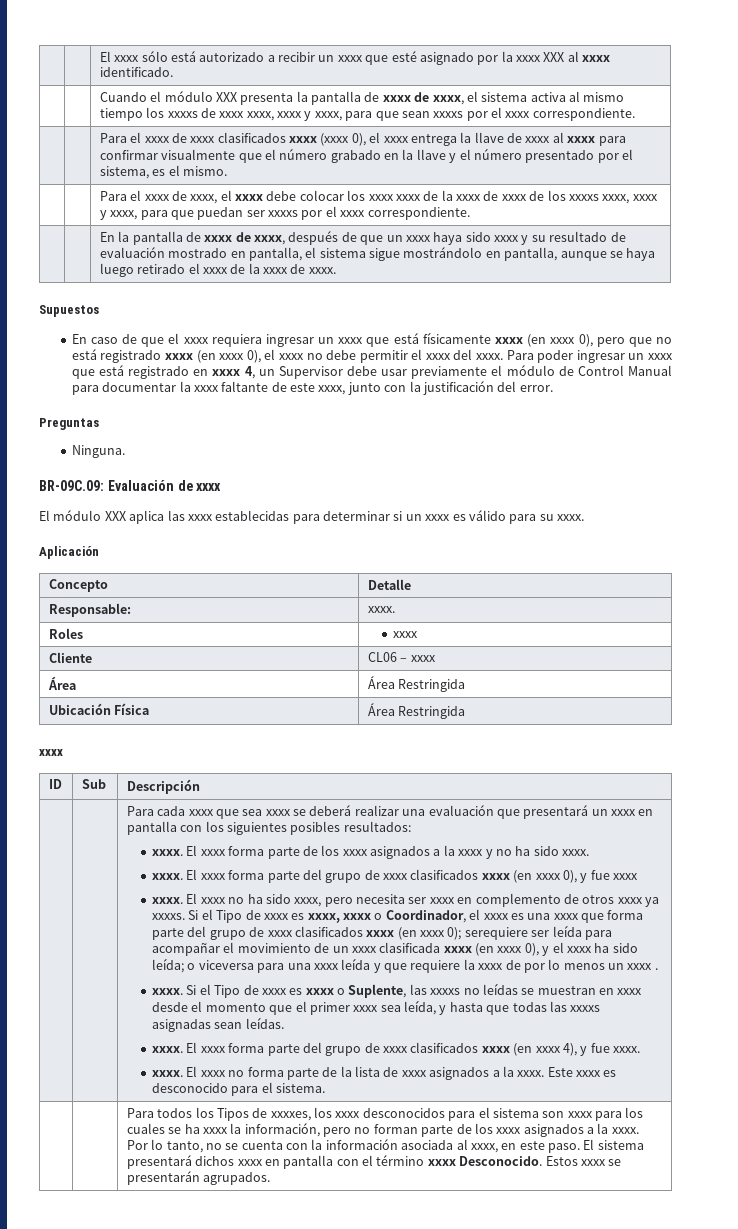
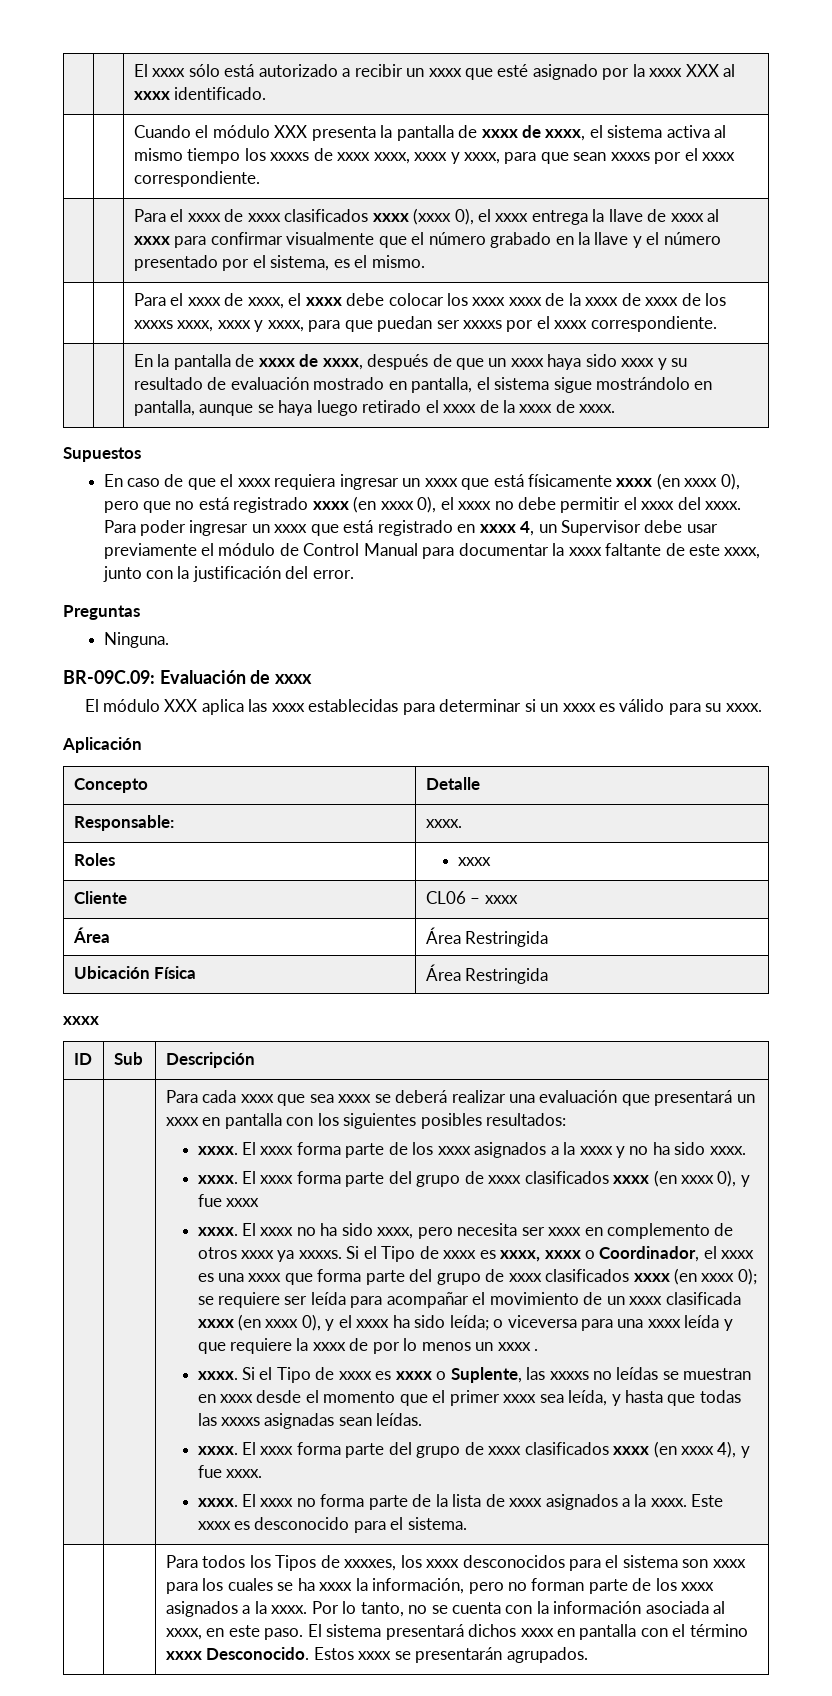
[464,927,528,940] serequiere -> [197,1292,280,1308] se requiere

